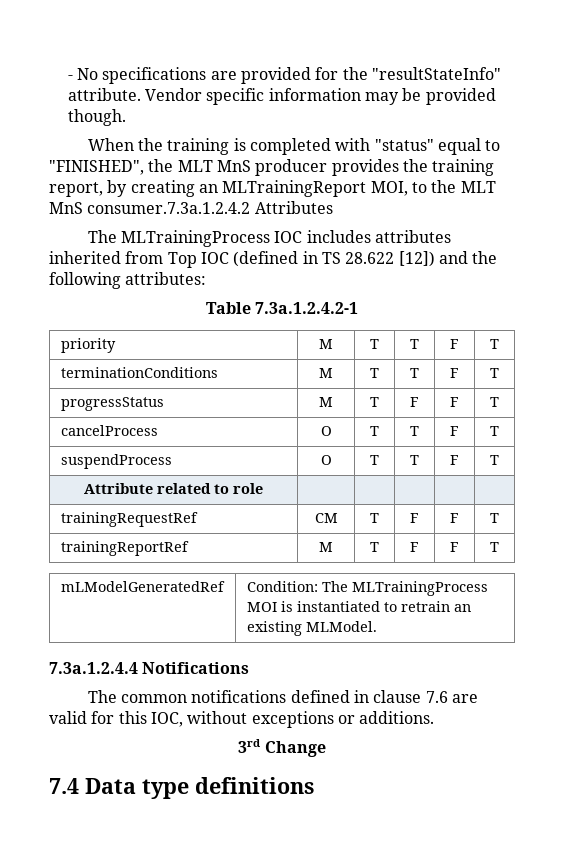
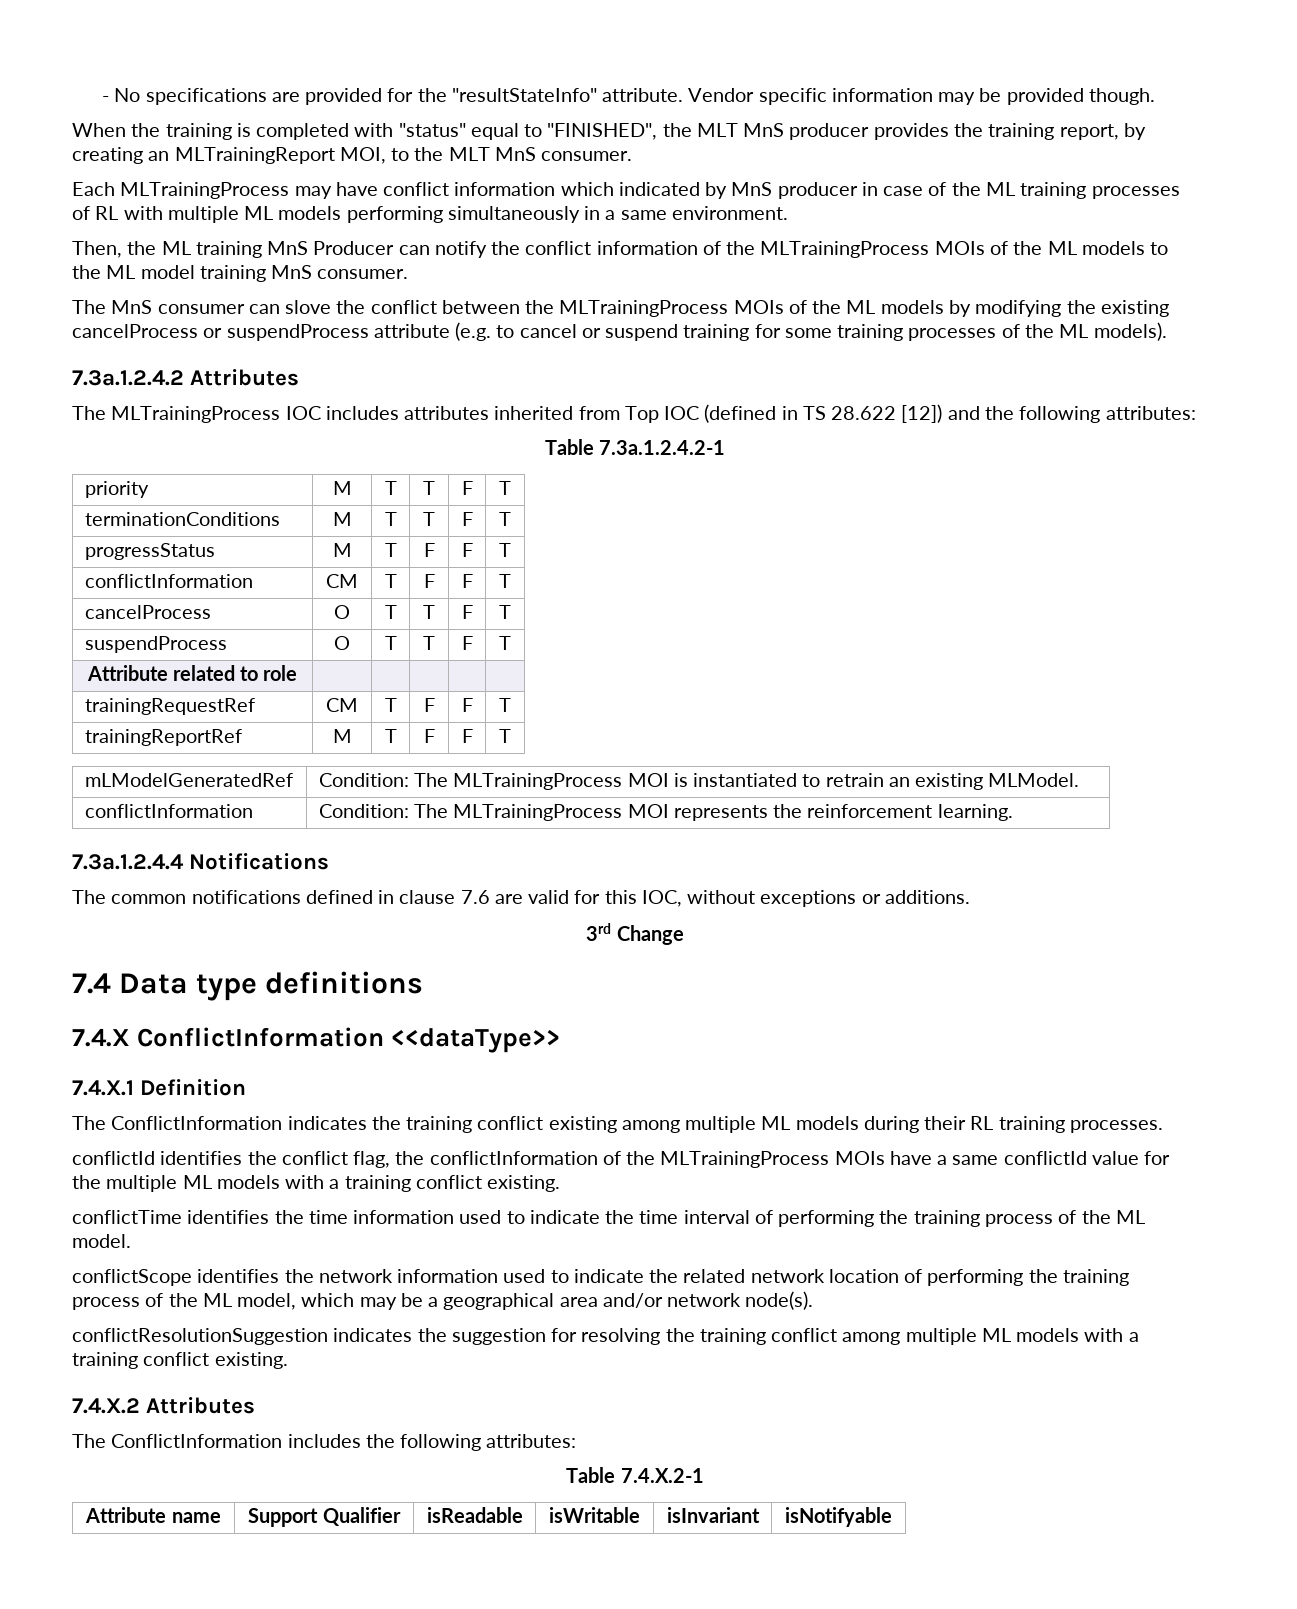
[87,202,251,214] consumer.7.3a.1.2.4.2 -> [541,151,633,161] [72,182,1180,199] [72,206,788,223] [72,241,1169,258] [72,265,409,282] [72,300,1169,317] [72,322,1167,341] [72,370,184,386] consumer. // Each MLTrainingProcess may have conflict information which indicated by MnS producer in case of the ML training processes of RL with multiple ML models performing simultaneously in a same environment. // Then, the ML training MnS Producer can notify the conflict information of the MLTrainingProcess MOIs of the ML models to the ML model training MnS consumer. // The MnS consumer can slove the conflict between the MLTrainingProcess MOIs of the ML models by modifying the existing cancelProcess or suspendProcess attribute (e.g. to cancel or suspend training for some training processes of the ML models). // 7.3a.1.2.4.2
(499, 402) none -> [84,574,253,588] [326,574,358,588] [384,574,397,588] [423,574,435,588] [461,574,473,588] [499,574,511,588] // conflictInformation | CM | T | F | F | T
(377, 626) none -> [84,804,253,818] [318,804,1013,821] // conflictInformation | Condition: The MLTrainingProcess MOI represents the reinforcement learning.
(314, 785) none -> [72,1027,561,1053] [72,1079,247,1096] [72,1116,1163,1133] [72,1151,1171,1168] [72,1175,561,1192] [72,1210,1145,1227] [72,1234,131,1248] [72,1269,1129,1286] [72,1291,814,1310] [72,1328,1139,1345] [72,1352,288,1369] [72,1397,256,1414] [72,1434,577,1451] [566,1467,704,1483] [85,1507,221,1523] [248,1507,401,1527] [426,1507,523,1523] [549,1507,640,1523] [666,1507,760,1523] [785,1507,893,1527] // 7.4.X ConflictInformation <<dataType>> // 7.4.X.1 Definition // The ConflictInformation indicates the training conflict existing among multiple ML models during their RL training processes. // conflictId identifies the conflict flag, the conflictInformation of the MLTrainingProcess MOIs have a same conflictId value for the multiple ML models with a training conflict existing. // conflictTime identifies the time information used to indicate the time interval of performing the training process of the ML model. // conflictScope identifies the network information used to indicate the related network location of performing the training process of the ML model, which may be a geographical area and/or network node(s). // conflictResolutionSuggestion indicates the suggestion for resolving the training conflict among multiple ML models with a training conflict existing. // 7.4.X.2 Attributes // The ConflictInformation includes the following attributes: // Table 7.4.X.2-1 // Attribute name | Support Qualifier | isReadable | isWritable | isInvariant | isNotifyable

